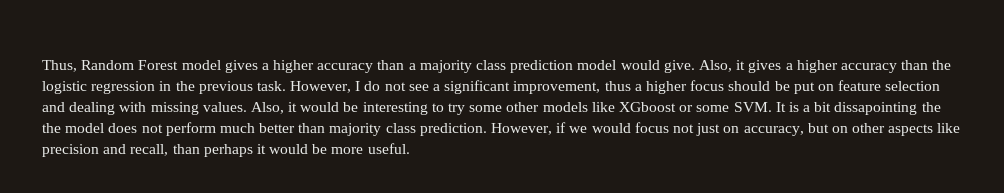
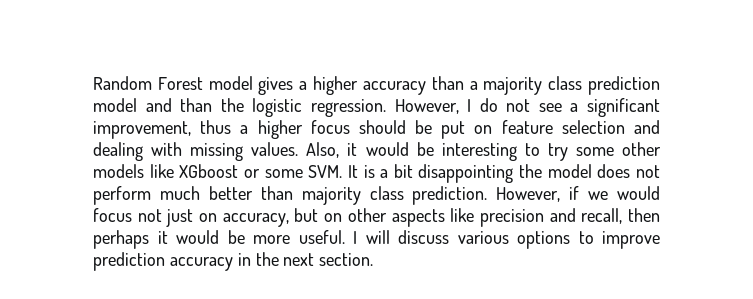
[42,60,77,72] Thus, -> (93, 83) none
[620,60,952,73] [42,81,286,94] would give. Also, it gives a higher accuracy than the logistic regression in the previous task. -> [145,98,386,117] and than the logistic regression.
[834,102,941,115] dissapointing the -> [418,164,514,183] disappointing
[172,144,200,154] than -> [628,208,661,222] then
(410, 148) none -> [353,230,660,249] [93,252,374,271] I will discuss various options to improve prediction accuracy in the next section.

